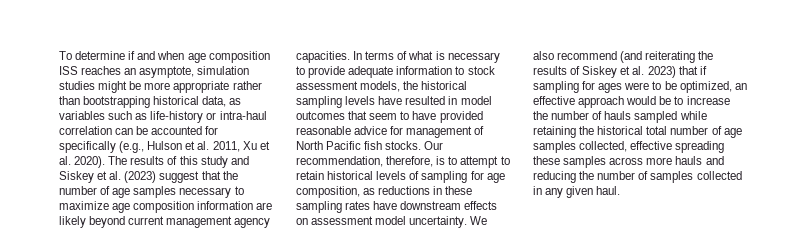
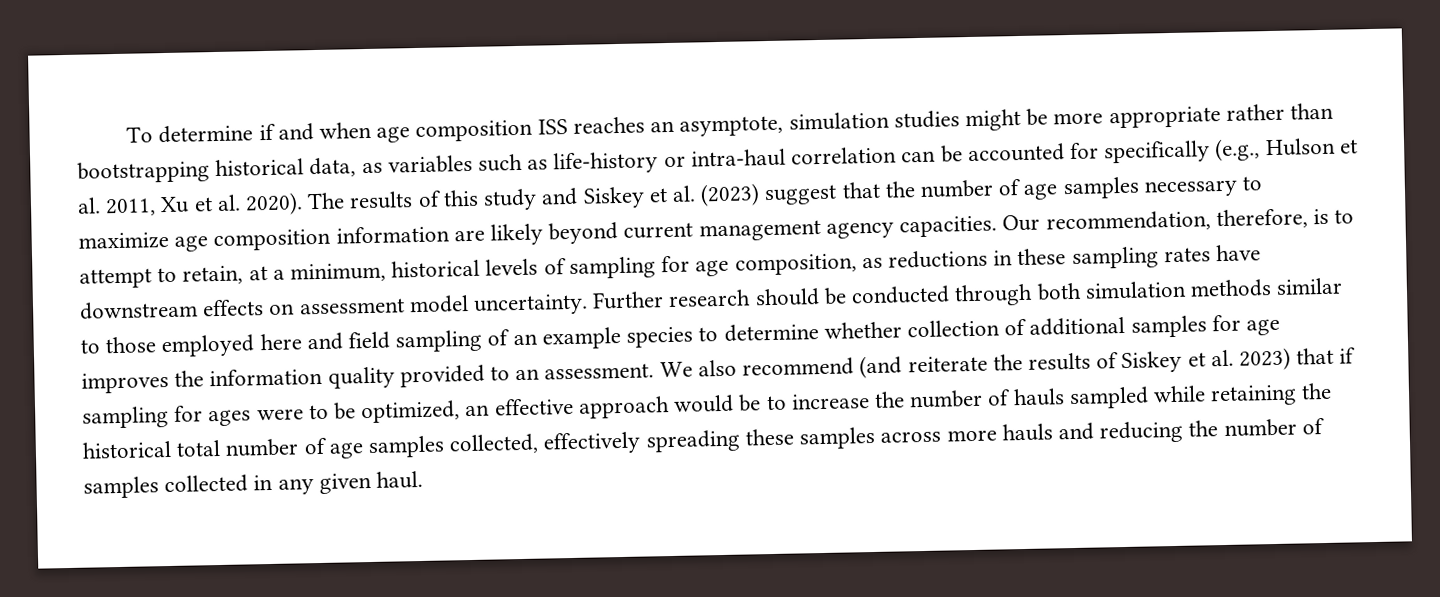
[353,51,500,63] [296,66,495,78] [296,81,468,92] [296,96,492,108] [296,111,483,123] [296,126,485,138] [296,141,422,150] In terms of what is necessary to provide adequate information to stock assessment models, the historical sampling levels have resulted in model outcomes that seem to have provided reasonable advice for management of North Pacific fish stocks. -> (998, 226) none
[296,171,324,180] retain -> [182,262,387,285] retain, at a minimum,
(468, 222) none -> [592,277,1344,310] [80,314,1280,358] [81,363,655,394] Further research should be conducted through both simulation methods similar to those employed here and field sampling of an example species to determine whether collection of additional samples for age improves the information quality provided to an assessment.
[645,51,696,63] reiterating -> [907,355,988,373] reiterate
[630,141,673,150] effective -> [543,431,642,455] effectively

